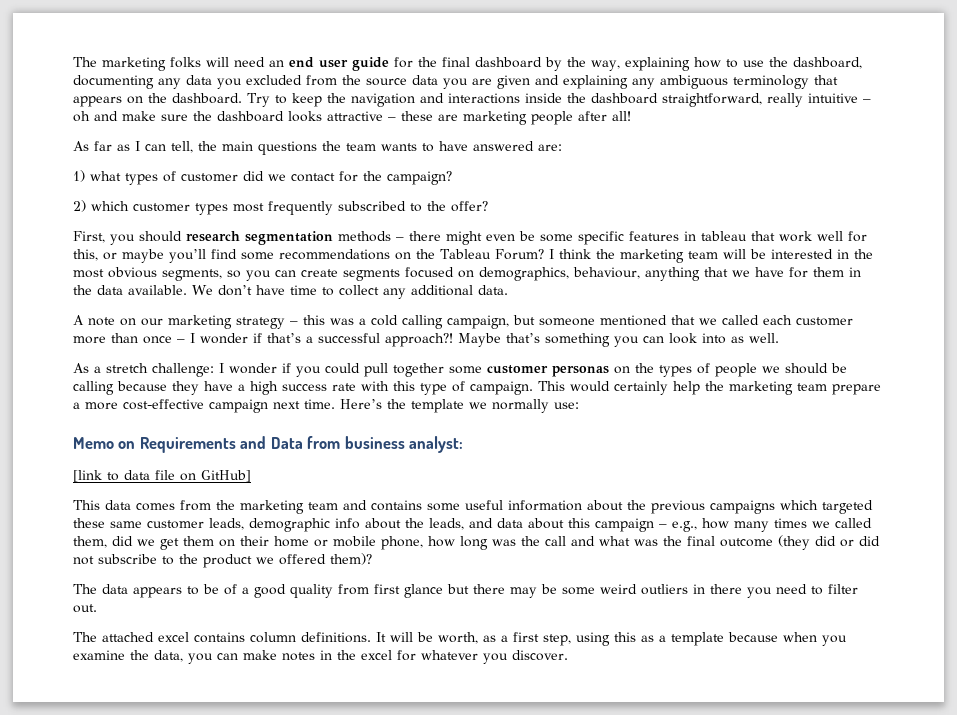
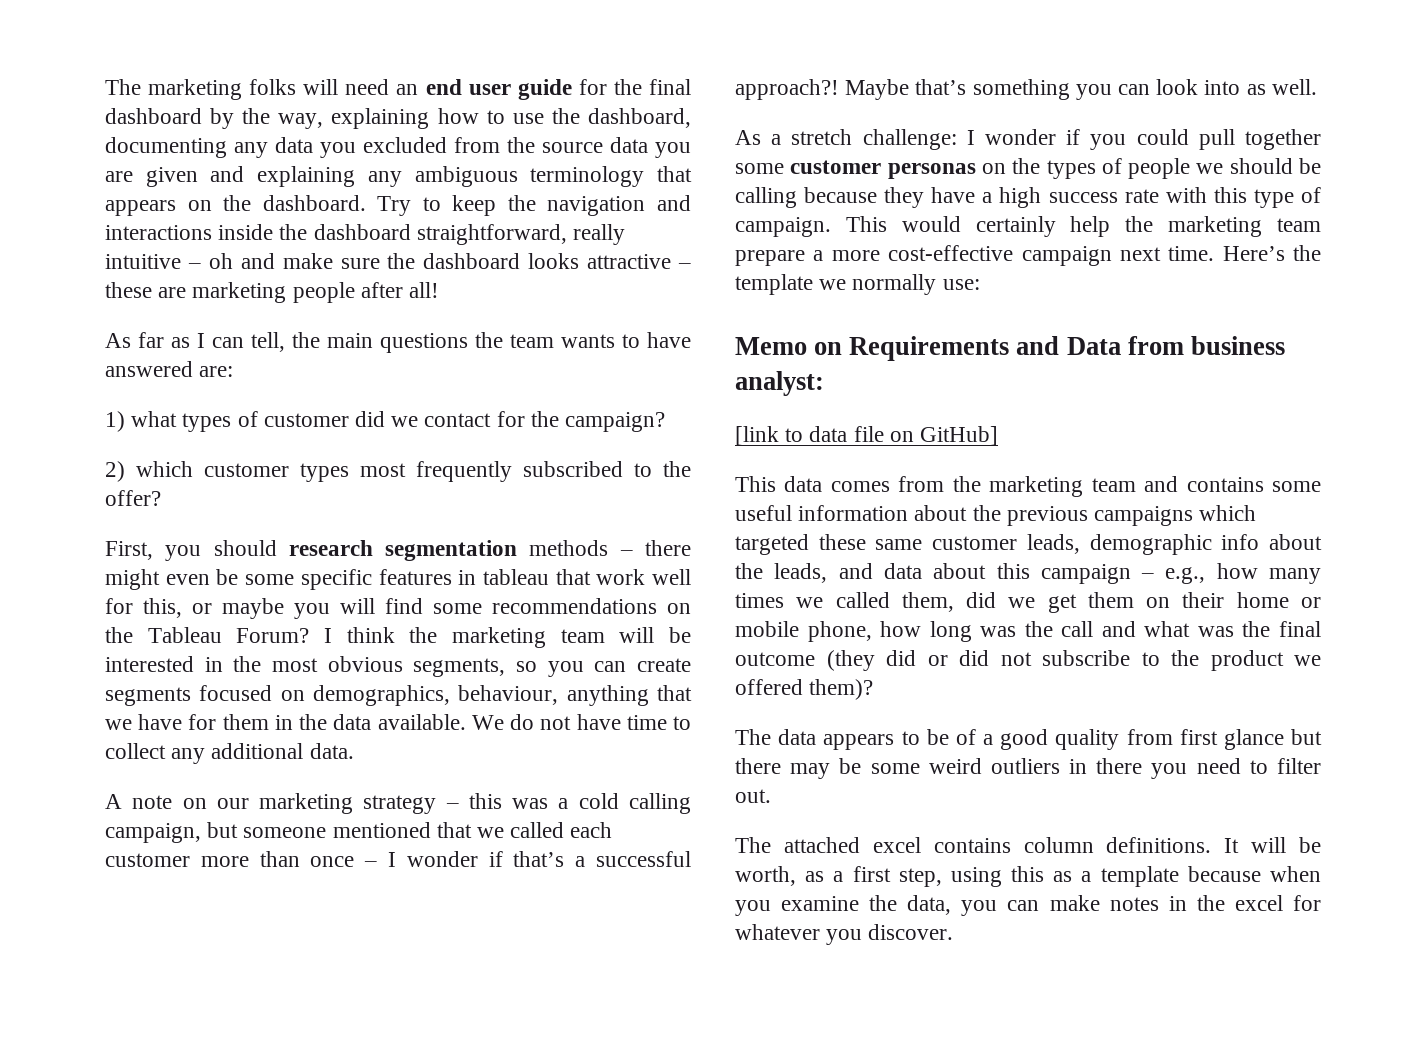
[169,249,206,263] you’ll -> [294,598,375,619] you will
[218,285,252,296] don’t -> [510,714,572,730] do not

